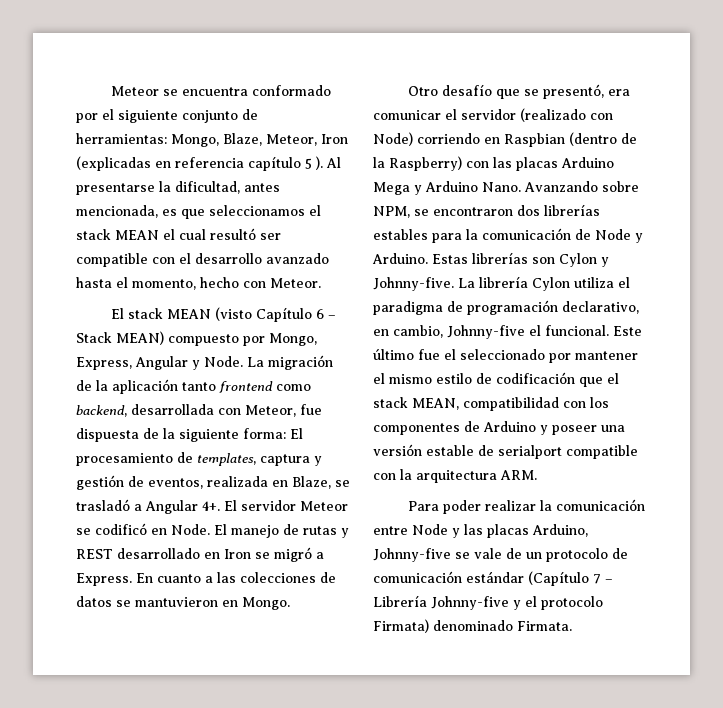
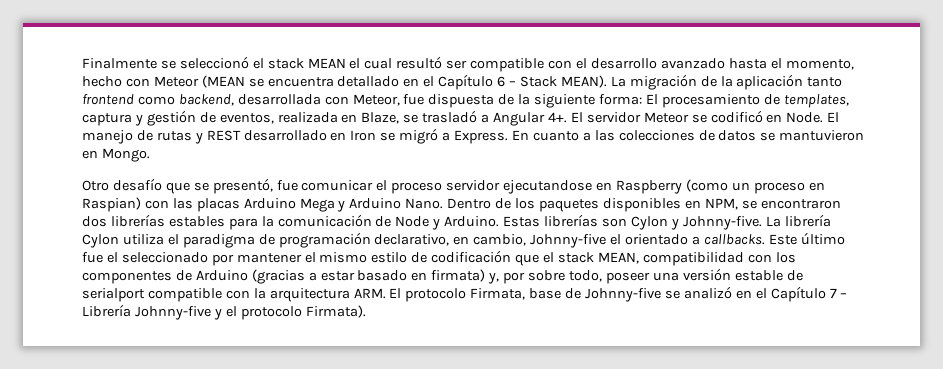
[111,85,332,96] [76,109,258,123] [76,133,348,147] [76,156,341,171] [76,181,280,195] [76,205,305,219] Meteor se encuentra conformado por el siguiente conjunto de herramientas: Mongo, Blaze, Meteor, Iron (explicadas en referencia capítulo 5 ). Al presentarse la dificultad, antes mencionada, es que seleccionamos -> [82,56,249,69] Finalmente se seleccionó
[270,278,321,288] [111,307,337,322] [76,331,317,346] [76,356,243,370] Meteor. // El stack MEAN (visto Capítulo 6 – Stack MEAN) compuesto por Mongo, Express, Angular y Node. -> [153,74,607,90] Meteor (MEAN se encuentra detallado en el Capítulo 6 – Stack MEAN).
[608,89,631,96] era -> [276,180,298,191] fue
[461,108,613,122] [373,132,637,147] [373,156,462,171] servidor (realizado con Node) corriendo en Raspbian (dentro de la Raspberry) -> [391,179,825,194] [82,197,141,212] proceso servidor ejecutandose en Raspberry (como un proceso en Raspian)
[524,181,639,192] Avanzando sobre -> [447,198,701,212] Dentro de los paquetes disponibles en
[545,325,609,336] funcional. -> [625,234,765,245] orientado a callbacks.
[540,425,548,435] y -> [251,269,602,284] (gracias a estar basado en firmata) y, por sobre todo,
[408,499,646,514] [373,524,588,538] [373,548,628,562] [373,571,589,586] // Para poder realizar la comunicación entre Node y las placas Arduino, Johnny-five se vale de un protocolo de comunicación estándar (Capítulo -> [389,286,826,302] El protocolo Firmata, base de Johnny-five se analizó en el Capítulo
[373,619,572,633] Firmata) denominado Firmata. -> [305,305,366,318] Firmata).

